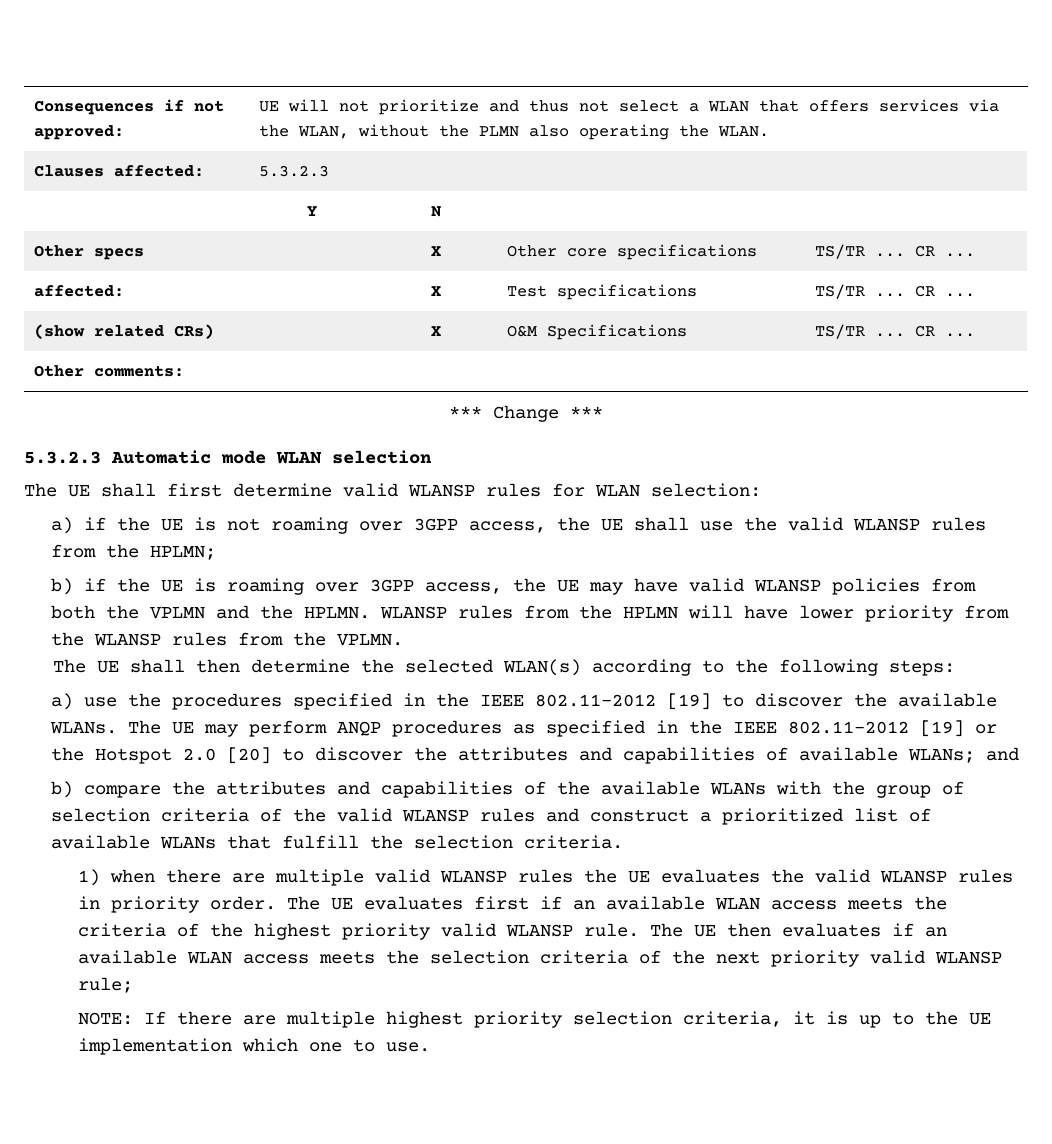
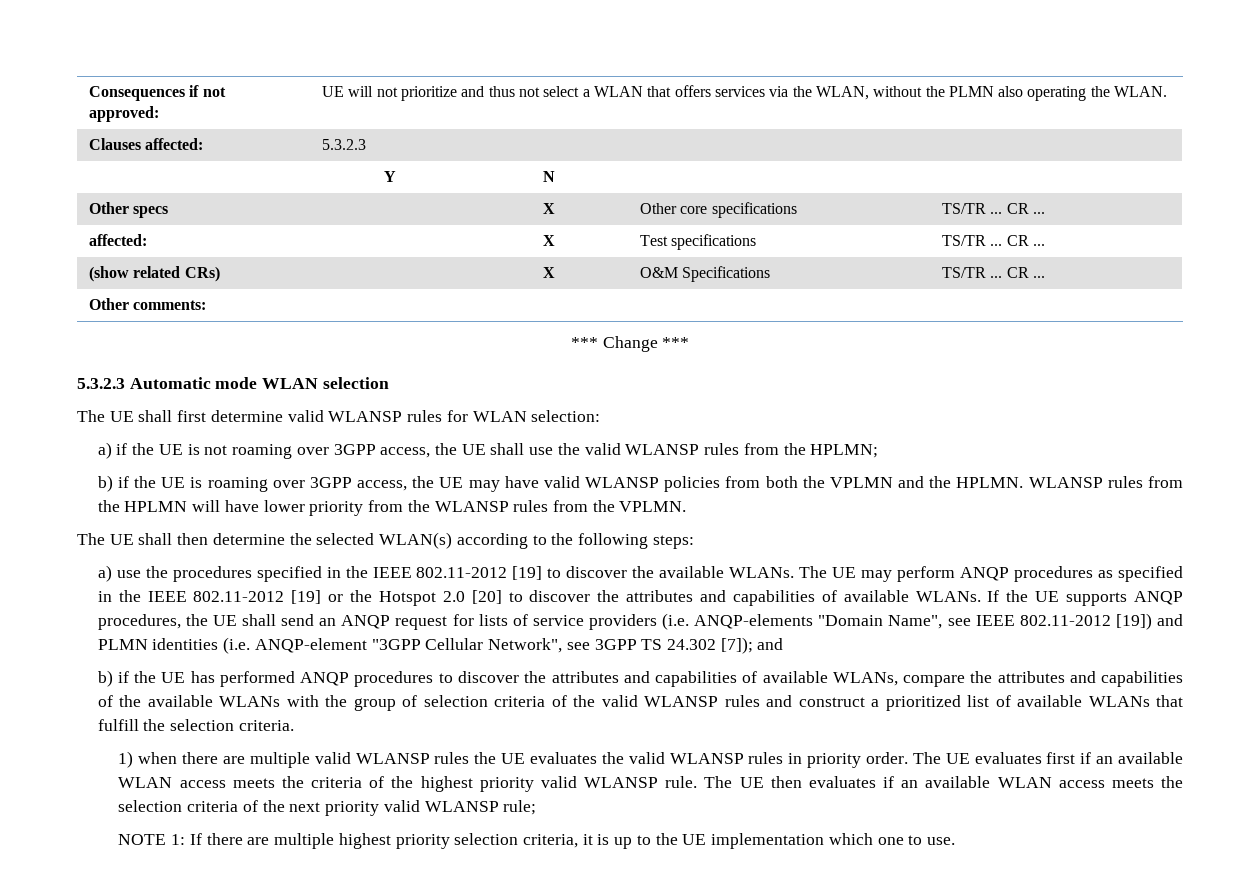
[907,747,1019,763] [50,781,73,798] WLANs; and // b) -> [915,590,1184,606] [97,613,1184,630] [97,637,784,654] [97,670,898,687] WLANs. If the UE supports ANQP procedures, the UE shall send an ANQP request for lists of service providers (i.e. ANQP-elements "Domain Name", see IEEE 802.11-2012 [19]) and PLMN identities (i.e. ANQP-element "3GPP Cellular Network", see 3GPP TS 24.302 [7]); and // b) if the UE has performed ANQP procedures to discover the attributes and capabilities of available WLANs,
[77,1012,133,1025] NOTE: -> [118,834,186,845] NOTE 1:

